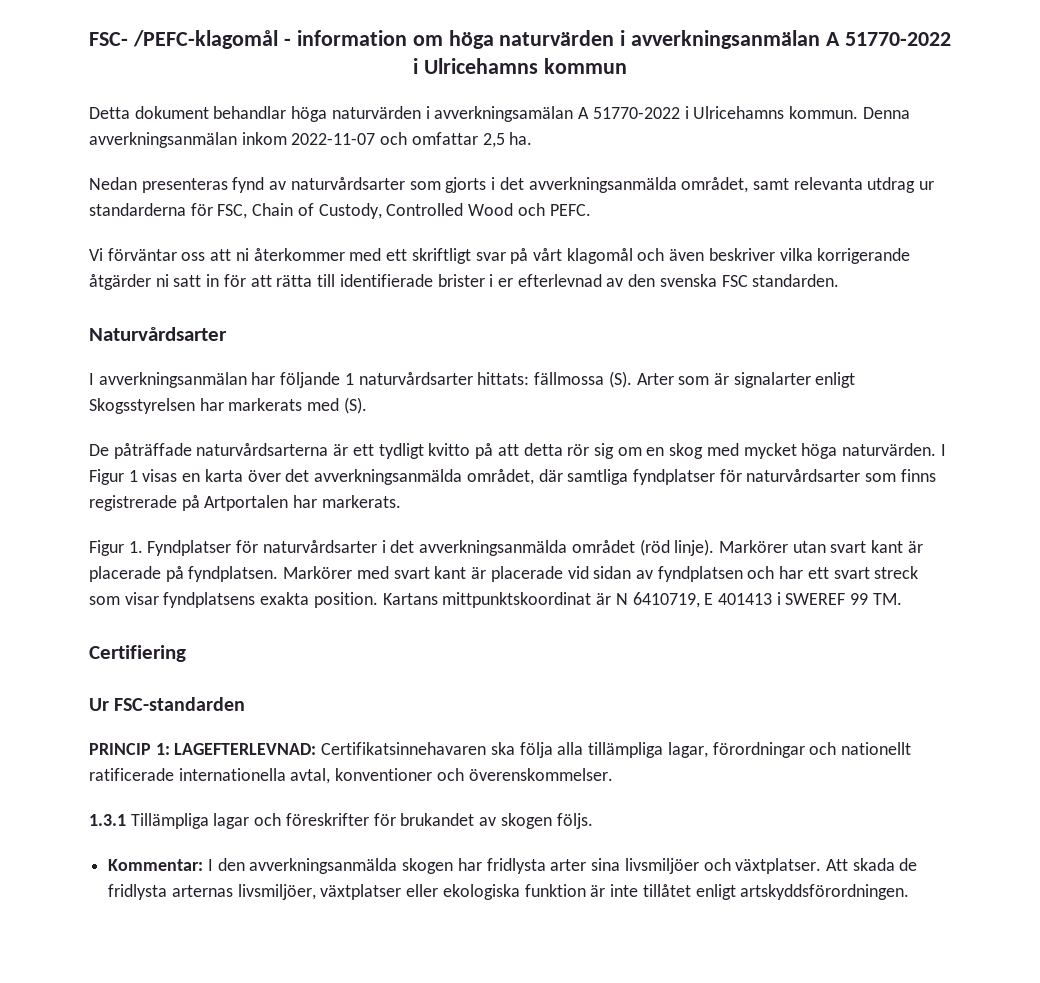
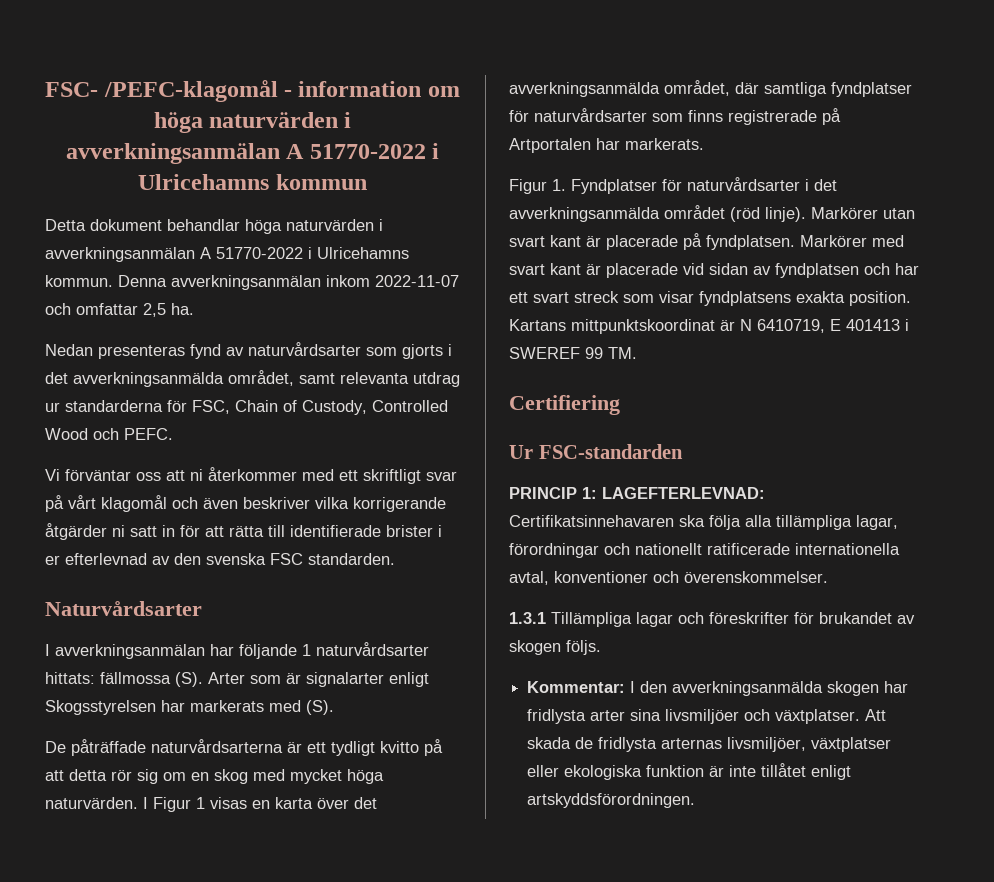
[434,106,574,122] avverkningsamälan -> [45,247,195,262] avverkningsanmälan

